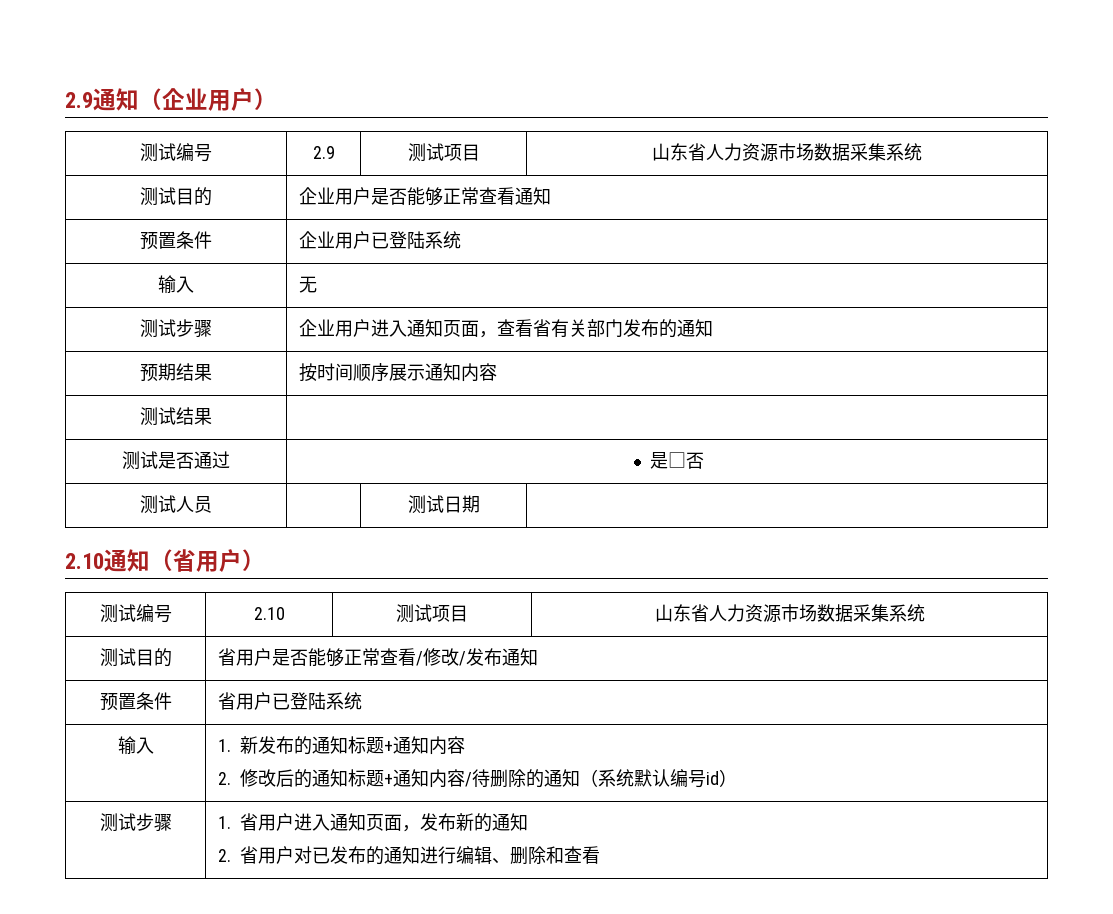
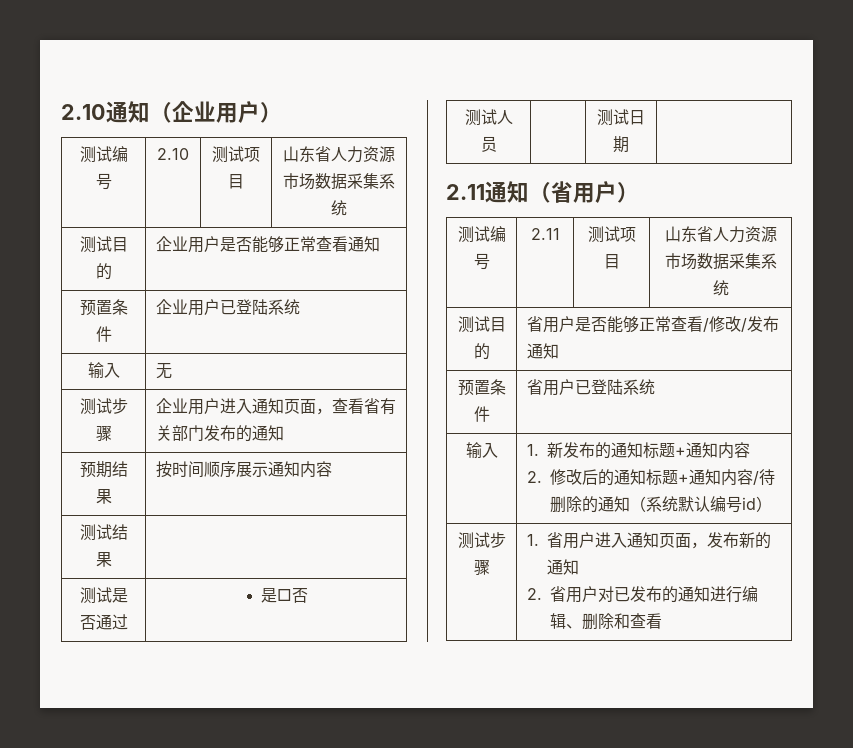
[65,92,93,108] 2.9 -> [61,104,106,120] 2.10
[312,146,335,159] 2.9 -> [157,148,189,160] 2.10
[65,553,104,569] 2.10 -> [446,184,485,200] 2.11
[253,607,285,620] 2.10 -> [530,228,560,240] 2.11

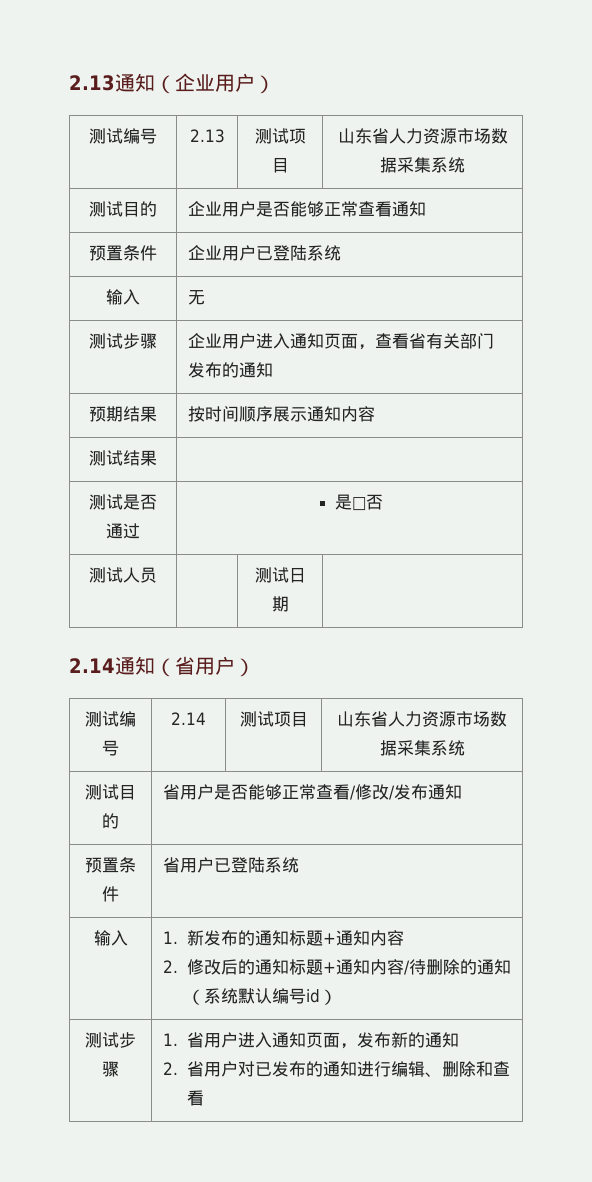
[61,104,106,120] 2.10 -> [69,75,115,91] 2.13
[157,148,189,160] 2.10 -> [189,129,225,143] 2.13
[446,184,485,200] 2.11 -> [69,658,115,673] 2.14
[530,228,560,240] 2.11 -> [171,712,206,725] 2.14

